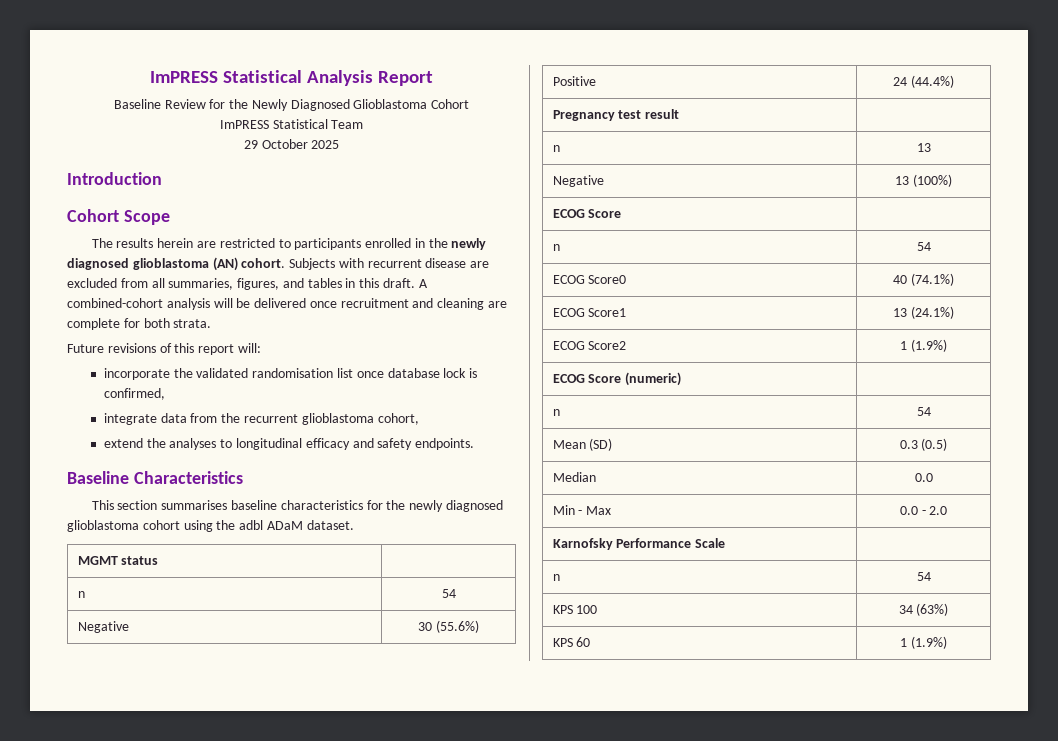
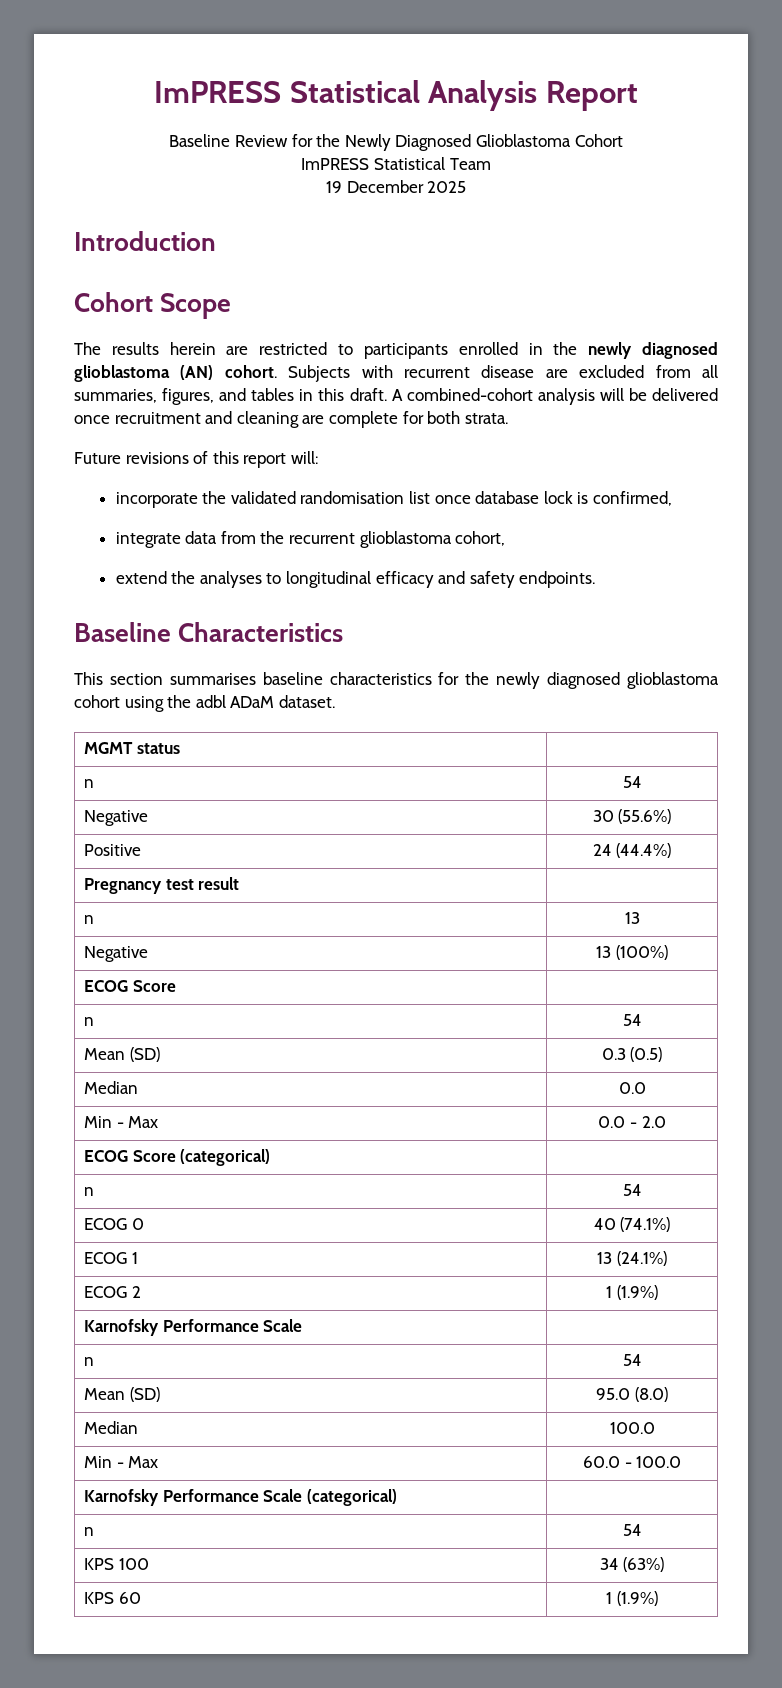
[243,139,308,149] 29 October -> [325,180,424,193] 19 December
[552,275,627,284] [893,273,954,286] [552,308,627,317] [893,306,954,319] [552,341,627,350] [900,339,947,352] [552,372,682,386] [552,409,560,416] [916,407,931,416] // ECOG Score0 | 40 (74.1%) // ECOG Score1 | 13 (24.1%) // ECOG Score2 | 1 (1.9%) // ECOG Score (numeric) | // n | 54 -> (642, 1020) none
(948, 510) none -> [84,1149,271,1166] [84,1187,95,1196] [622,1184,642,1196] [84,1218,144,1230] [593,1217,671,1232] [84,1252,138,1264] [597,1251,667,1266] [84,1286,141,1298] [606,1285,658,1300] // ECOG Score (categorical) | // n | 54 // ECOG 0 | 40 (74.1%) // ECOG 1 | 13 (24.1%) // ECOG 2 | 1 (1.9%)
(931, 576) none -> [84,1387,160,1402] [596,1387,668,1402] [84,1421,139,1434] [609,1422,655,1434] [84,1456,159,1468] [582,1456,682,1468] [84,1489,397,1506] [84,1527,95,1536] [622,1524,642,1536] // Mean (SD) | 95.0 (8.0) // Median | 100.0 // Min - Max | 60.0 - 100.0 // Karnofsky Performance Scale (categorical) | // n | 54

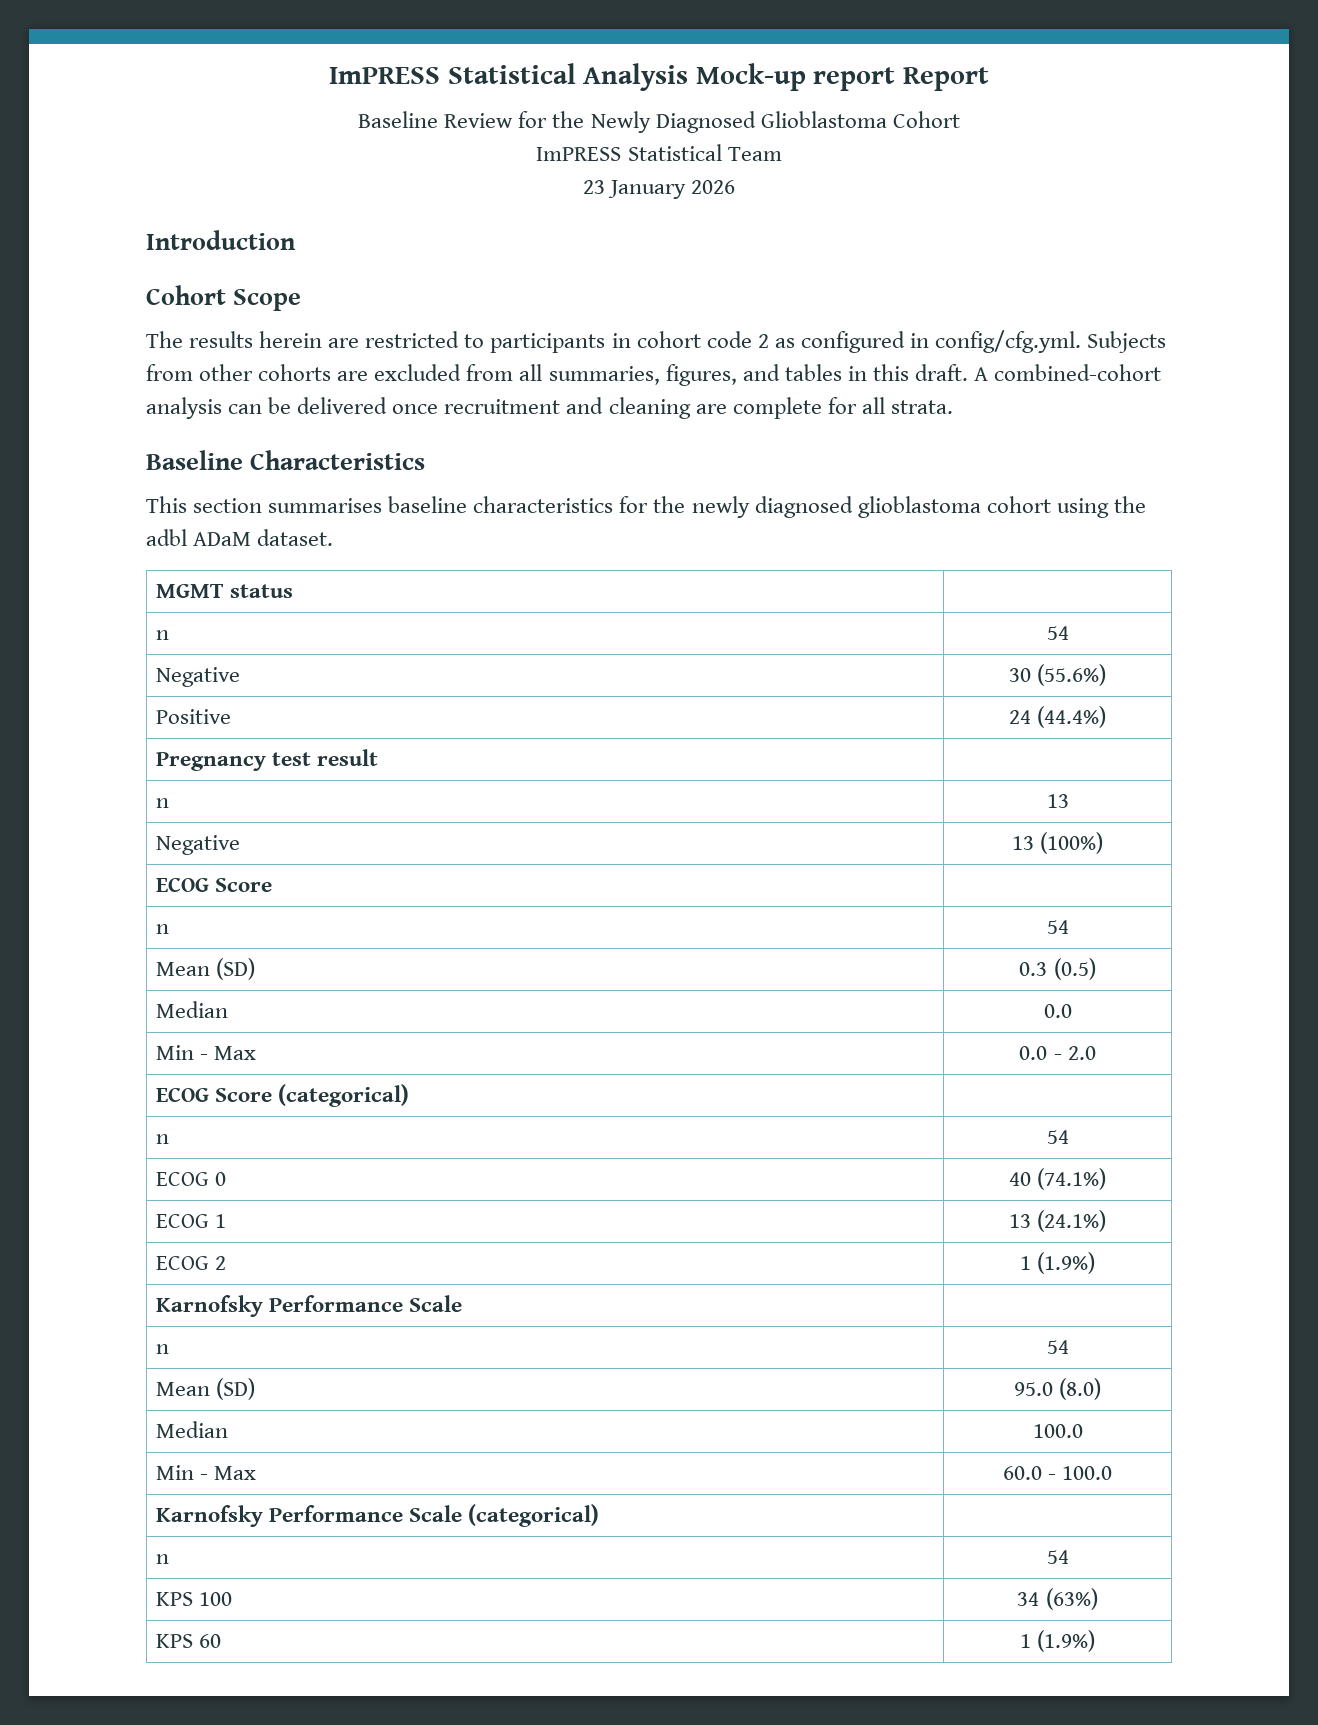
(538, 95) none -> [695,63,896,91] Mock-up report
[325,180,467,193] 19 December 2025 -> [582,180,736,199] 23 January 2026
[458,342,718,359] [74,365,535,382] enrolled in the newly diagnosed glioblastoma (AN) cohort. Subjects with recurrent disease -> [611,330,1167,353] [146,364,332,381] in cohort code 2 as configured in config/cfg.yml. Subjects from other cohorts
[599,388,624,401] will -> [228,404,263,414] can
[427,411,461,424] both -> [861,397,885,414] all
[74,451,318,468] [115,491,672,508] [115,531,506,548] [115,571,596,588] // Future revisions of this report will: // incorporate the validated randomisation list once database lock is confirmed, // integrate data from the recurrent glioblastoma cohort, // extend the analyses to longitudinal efficacy and safety endpoints. -> (953, 407) none

